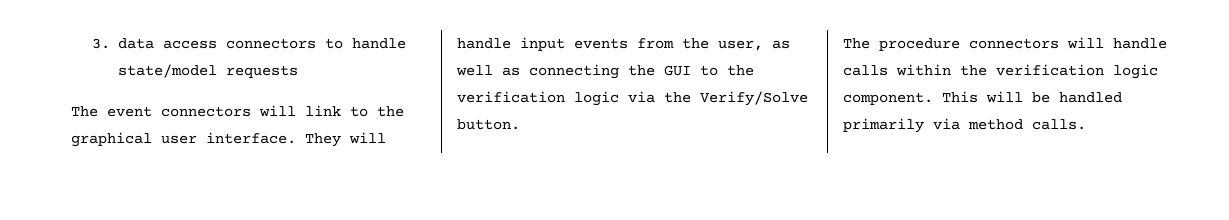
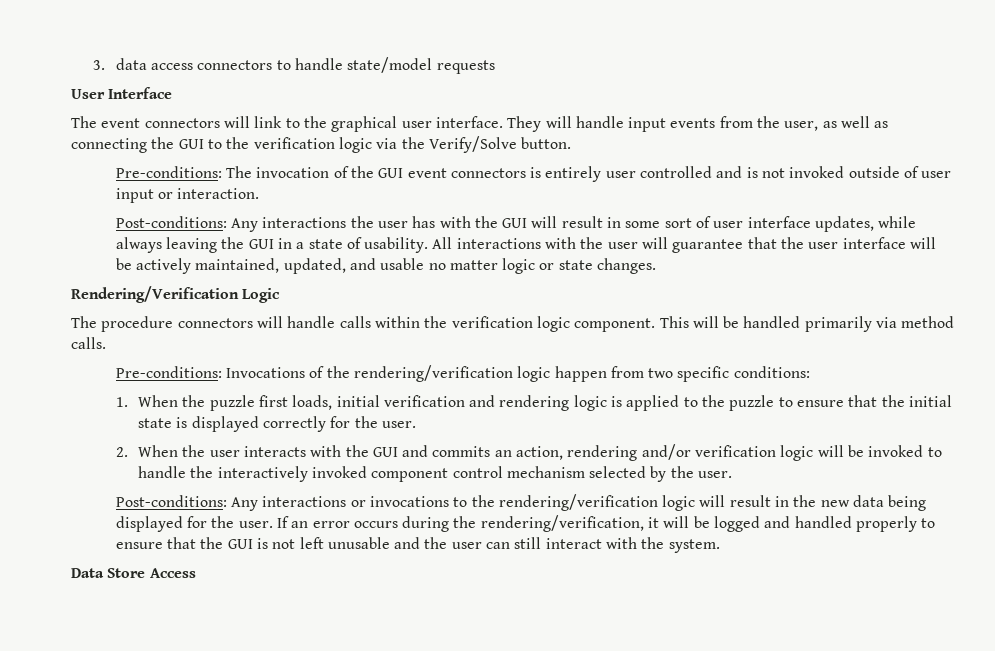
(299, 71) none -> [71,87,173,99] // User Interface
(520, 124) none -> [115,166,952,182] [115,188,260,203] [115,216,917,232] [115,237,937,253] [115,258,657,274] [71,286,281,303] // Pre-conditions: The invocation of the GUI event connectors is entirely user controlled and is not invoked outside of user input or interaction. // Post-conditions: Any interactions the user has with the GUI will result in some sort of user interface updates, while always leaving the GUI in a state of usability. All interactions with the user will guarantee that the user interface will be actively maintained, updated, and usable no matter logic or state changes. // Rendering/Verification Logic
(1086, 124) none -> [115,365,810,382] [115,395,952,411] [137,416,416,432] [115,444,942,461] [137,466,733,482] [115,494,927,511] [115,515,936,532] [115,537,720,553] [71,568,196,578] // Pre-conditions: Invocations of the rendering/verification logic happen from two specific conditions: // 1. When the puzzle first loads, initial verification and rendering logic is applied to the puzzle to ensure that the initial state is displayed correctly for the user. // 2. When the user interacts with the GUI and commits an action, rendering and/or verification logic will be invoked to handle the interactively invoked component control mechanism selected by the user. // Post-conditions: Any interactions or invocations to the rendering/verification logic will result in the new data being displayed for the user. If an error occurs during the rendering/verification, it will be logged and handled properly to ensure that the GUI is not left unusable and the user can still interact with the system. // Data Store Access

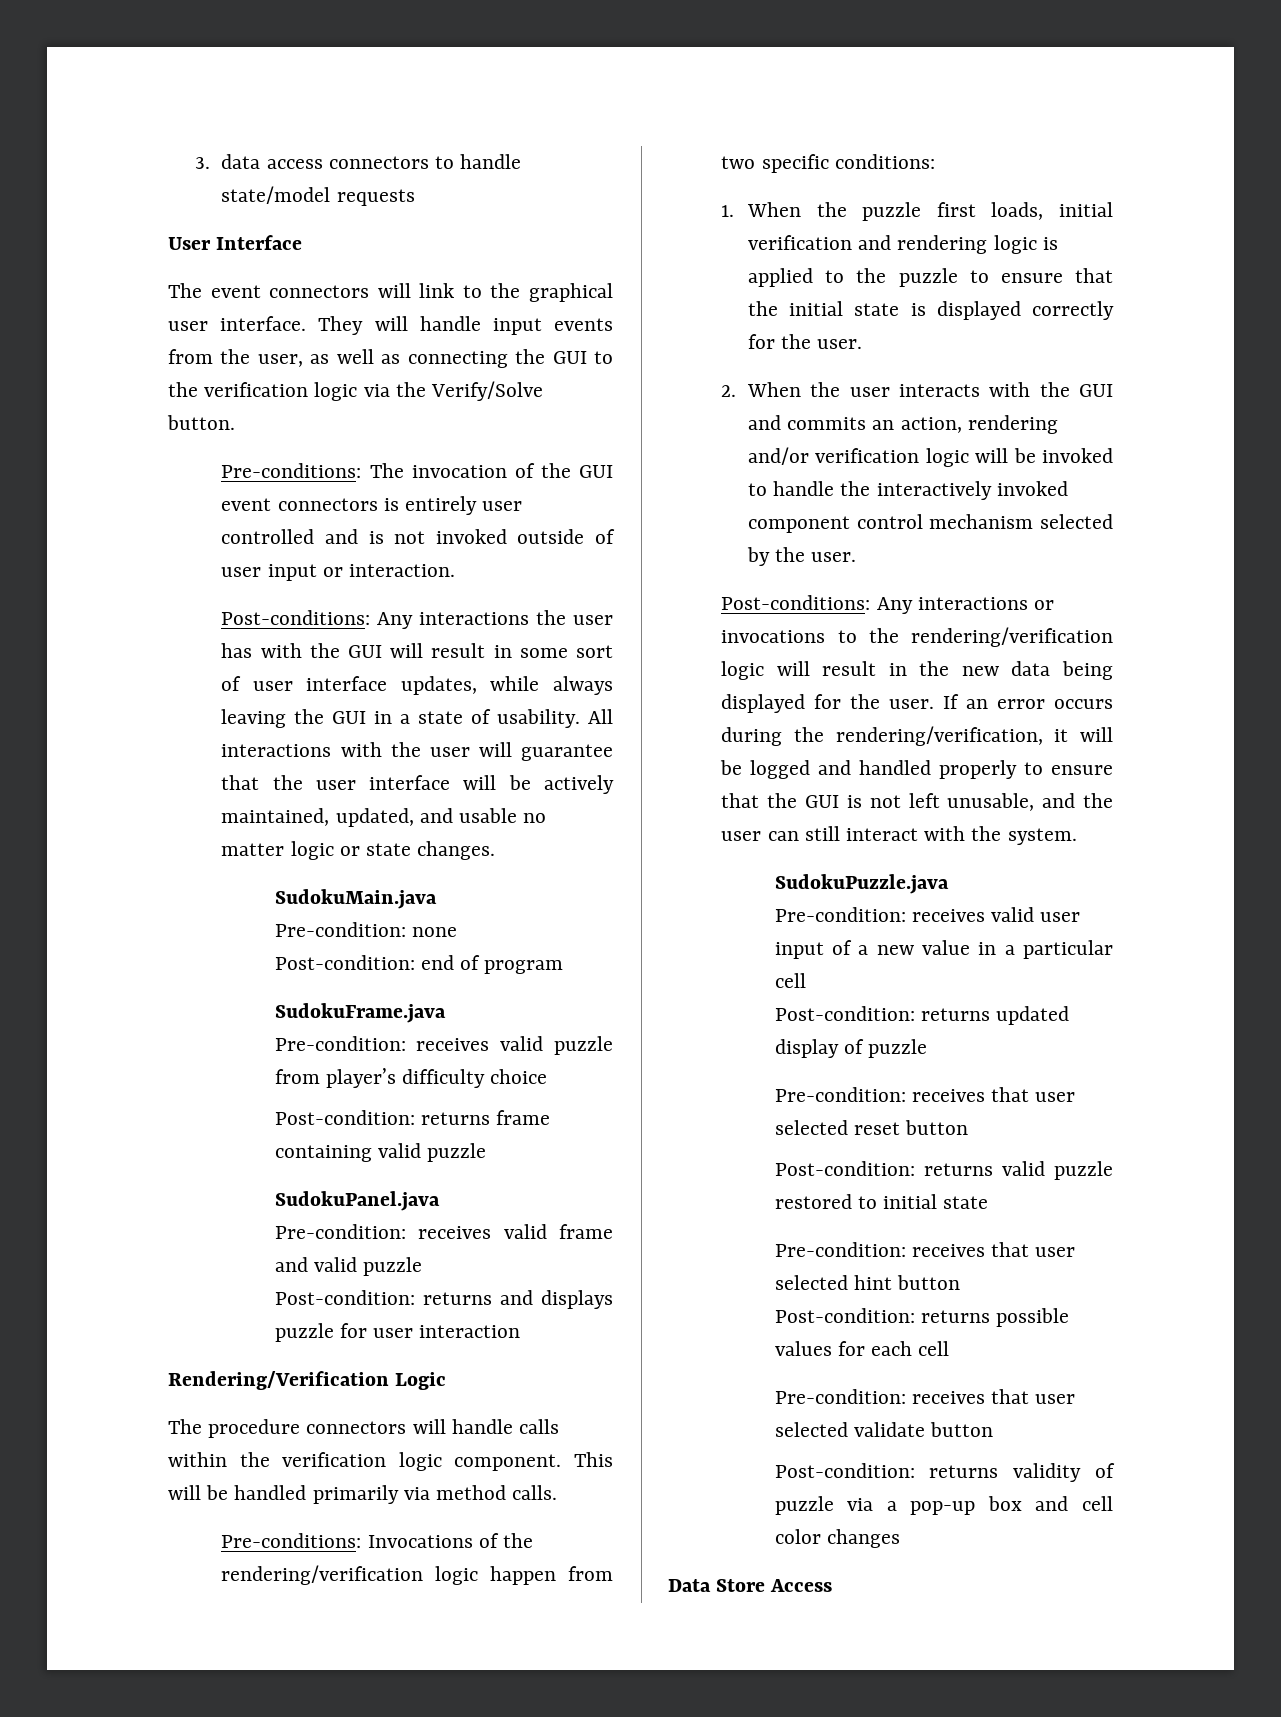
(657, 266) none -> [274,889,437,909] [274,922,457,937] [274,955,564,974] [274,1003,446,1023] [274,1036,613,1055] [274,1068,548,1088] [274,1110,551,1125] [274,1143,487,1162] [274,1191,440,1211] [274,1224,613,1239] [274,1257,423,1276] [274,1290,613,1309] [274,1323,521,1342] // SudokuMain.java // Pre-condition: none // Post-condition: end of program // SudokuFrame.java // Pre-condition: receives valid puzzle from player’s difficulty choice // Post-condition: returns frame containing valid puzzle // SudokuPanel.java // Pre-condition: receives valid frame and valid puzzle // Post-condition: returns and displays puzzle for user interaction
[327,537,390,549] unusable -> [947,793,1035,811] unusable,
(720, 546) none -> [774,874,949,894] [774,907,1081,922] [774,940,1113,959] [774,973,806,988] [774,1006,1070,1025] [774,1039,928,1058] [774,1087,1076,1102] [774,1120,969,1135] [774,1161,1113,1180] [774,1194,989,1209] [774,1242,1076,1257] [774,1275,961,1290] [774,1308,1070,1327] [774,1341,950,1356] [774,1389,1076,1404] [774,1422,994,1437] [774,1463,1115,1482] [774,1496,1113,1515] [774,1529,900,1548] // SudokuPuzzle.java // Pre-condition: receives valid user input of a new value in a particular cell // Post-condition: returns updated display of puzzle // Pre-condition: receives that user selected reset button // Post-condition: returns valid puzzle restored to initial state // Pre-condition: receives that user selected hint button // Post-condition: returns possible values for each cell // Pre-condition: receives that user selected validate button // Post-condition: returns validity of puzzle via a pop-up box and cell color changes

